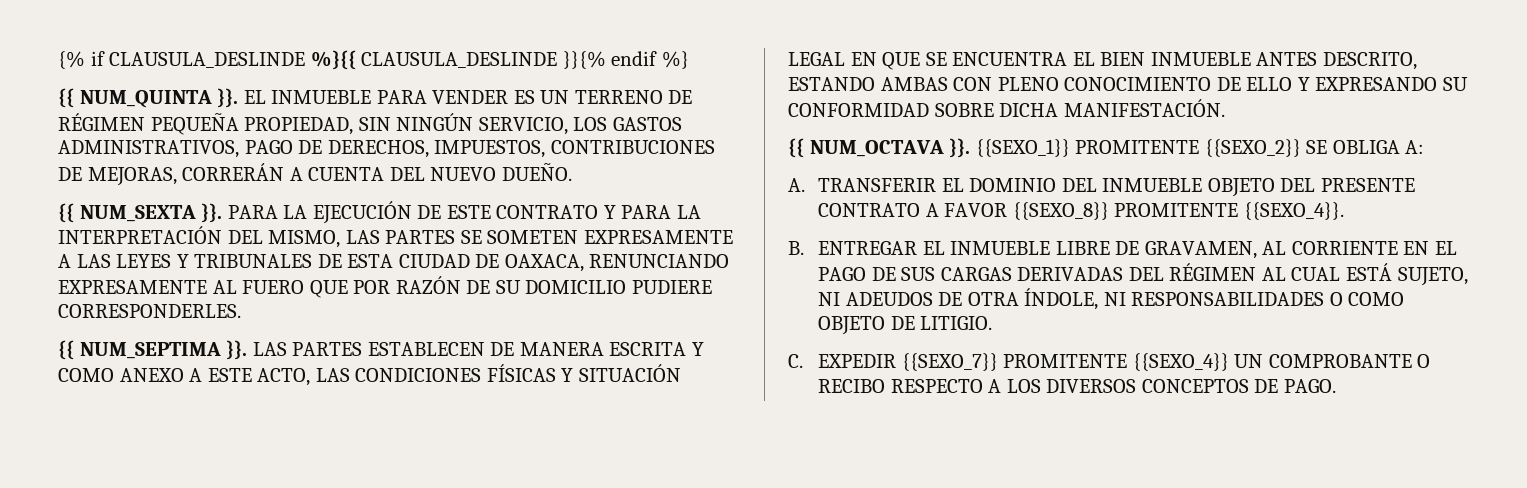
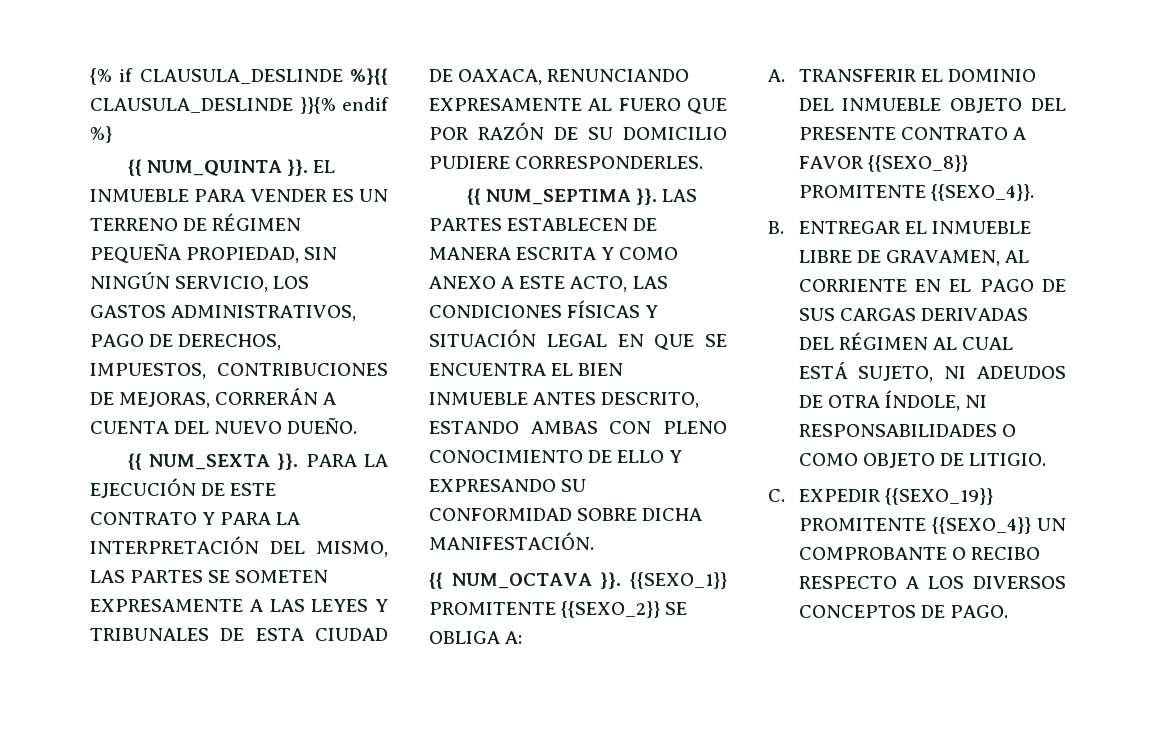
[901,353,998,371] {{SEXO_7}} -> [884,488,993,505] {{SEXO_19}}

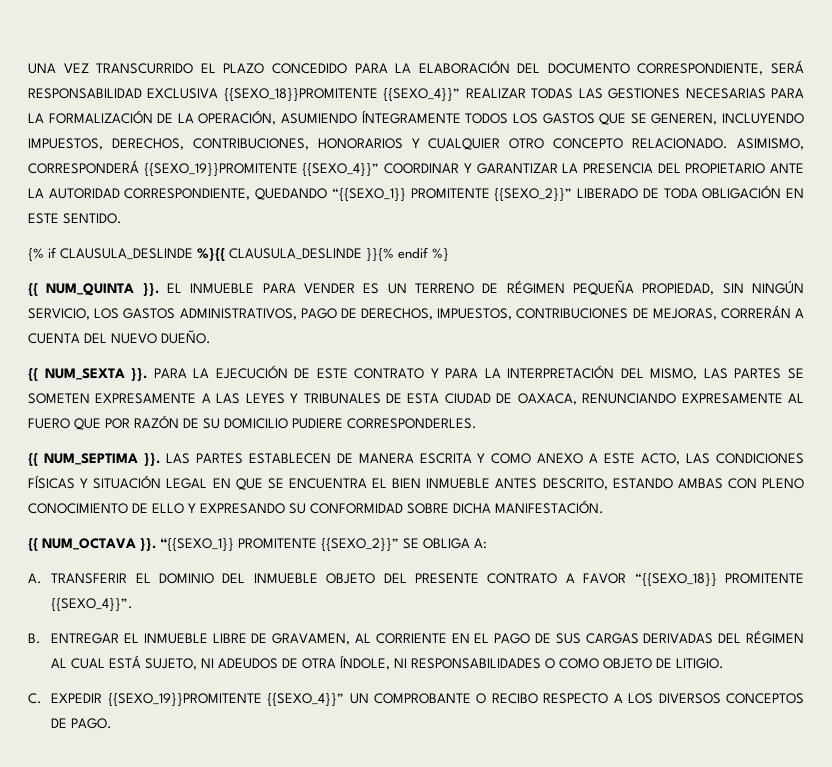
(90, 76) none -> [28,60,805,75] [28,88,805,102] [28,110,805,125] [28,138,805,150] [28,160,805,177] [28,185,805,202] [28,213,122,224] UNA VEZ TRANSCURRIDO EL PLAZO CONCEDIDO PARA LA ELABORACIÓN DEL DOCUMENTO CORRESPONDIENTE, SERÁ RESPONSABILIDAD EXCLUSIVA {{SEXO_18}}PROMITENTE {{SEXO_4}}” REALIZAR TODAS LAS GESTIONES NECESARIAS PARA LA FORMALIZACIÓN DE LA OPERACIÓN, ASUMIENDO ÍNTEGRAMENTE TODOS LOS GASTOS QUE SE GENEREN, INCLUYENDO IMPUESTOS, DERECHOS, CONTRIBUCIONES, HONORARIOS Y CUALQUIER OTRO CONCEPTO RELACIONADO. ASIMISMO, CORRESPONDERÁ {{SEXO_19}}PROMITENTE {{SEXO_4}}” COORDINAR Y GARANTIZAR LA PRESENCIA DEL PROPIETARIO ANTE LA AUTORIDAD CORRESPONDIENTE, QUEDANDO “{{SEXO_1}} PROMITENTE {{SEXO_2}}” LIBERADO DE TODA OBLIGACIÓN EN ESTE SENTIDO. //
[630,572,727,589] [429,601,661,618] {{SEXO_1}} PROMITENTE {{SEXO_2}} -> [160,538,399,552] “{{SEXO_1}} PROMITENTE {{SEXO_2}}”
[867,155,968,172] [798,184,1034,201] {{SEXO_8}} PROMITENTE {{SEXO_4}}. -> [634,573,804,587] [51,598,134,612] “{{SEXO_18}} PROMITENTE {{SEXO_4}}”.
[884,488,993,505] [798,517,1031,534] {{SEXO_19}} PROMITENTE {{SEXO_4}} -> [107,693,345,707] {{SEXO_19}}PROMITENTE {{SEXO_4}}”

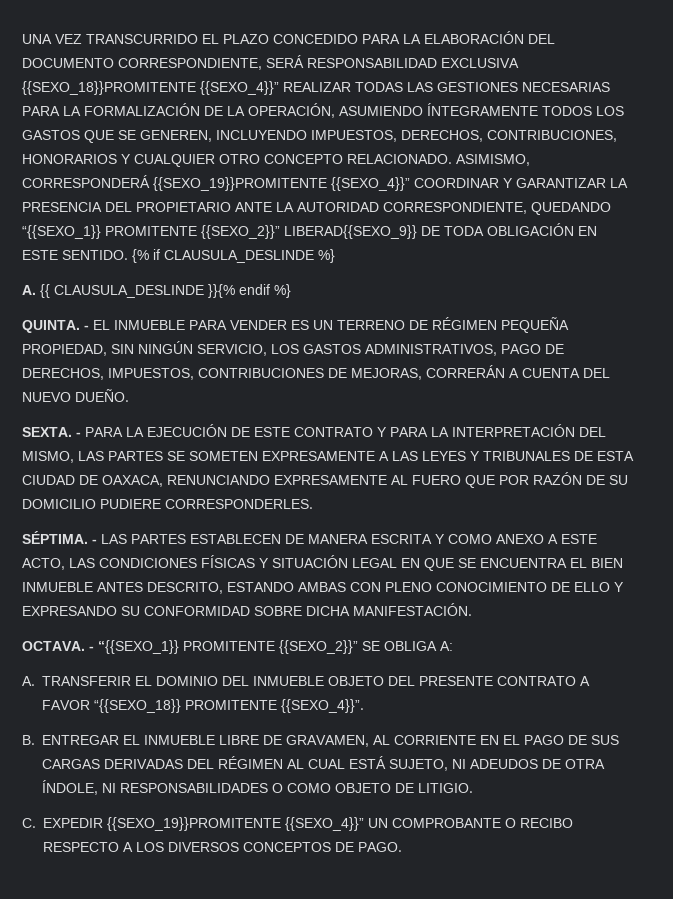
[577,188,639,199] LIBERADO -> [284,225,417,239] LIBERAD{{SEXO_9}}
(122, 218) // -> (128, 255) none
[197,248,225,262] %}{{ -> [318,249,335,263] [22,284,50,298] %} // A. {{
[28,283,159,297] {{ NUM_QUINTA }}. -> [22,320,89,333] QUINTA. -
[28,368,148,382] {{ NUM_SEXTA }}. -> [22,427,81,437] SEXTA. -
[28,453,160,467] {{ NUM_SEPTIMA }}. -> [22,531,97,544] SÉPTIMA. -
[28,538,156,552] {{ NUM_OCTAVA }}. -> [22,641,94,651] OCTAVA. -

